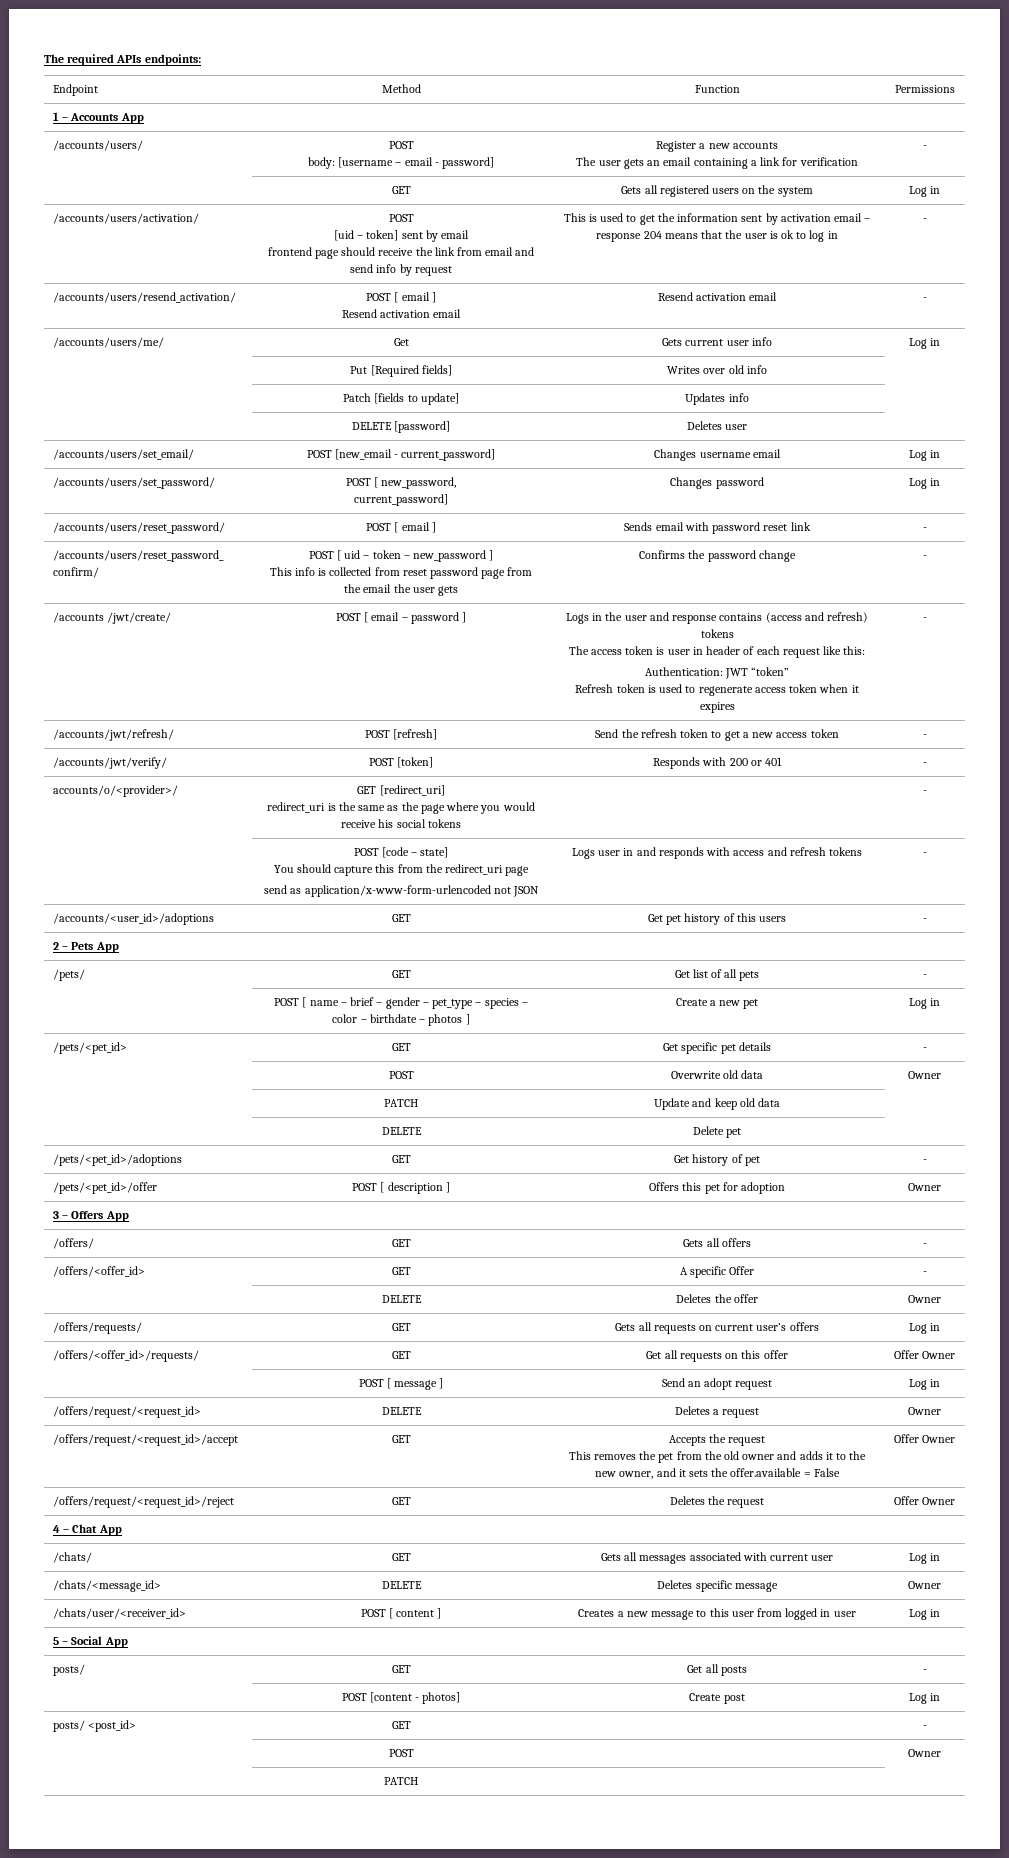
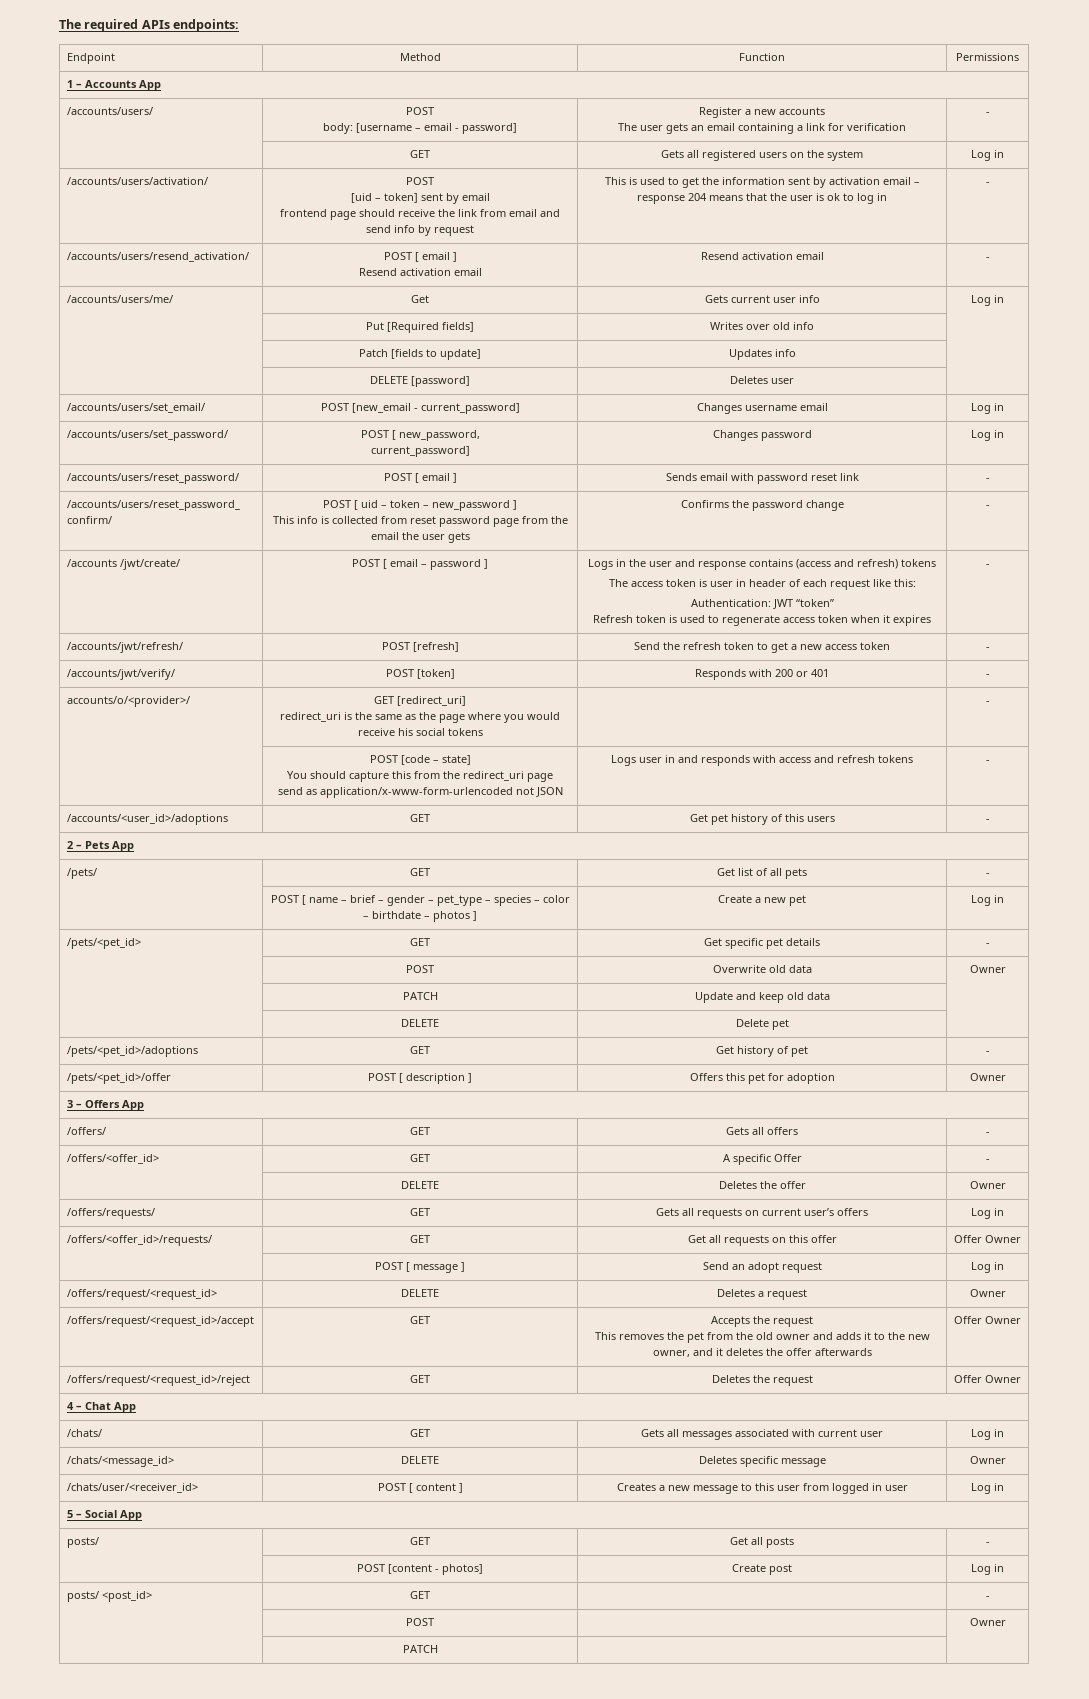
[689,1468,840,1477] sets the offer.available = False -> [725,1348,872,1356] deletes the offer afterwards

